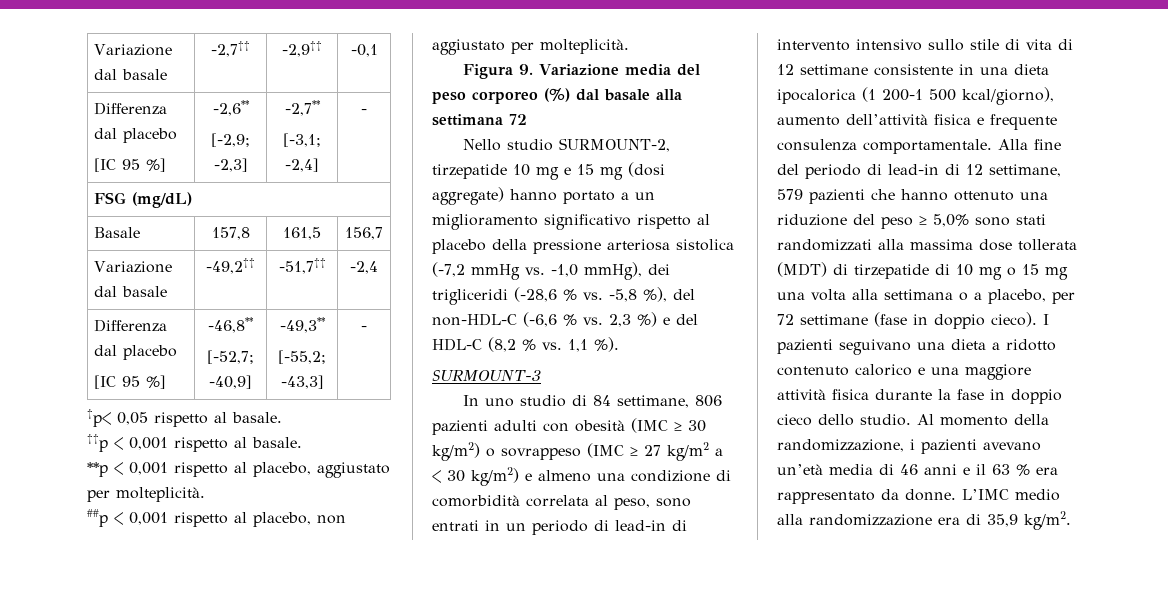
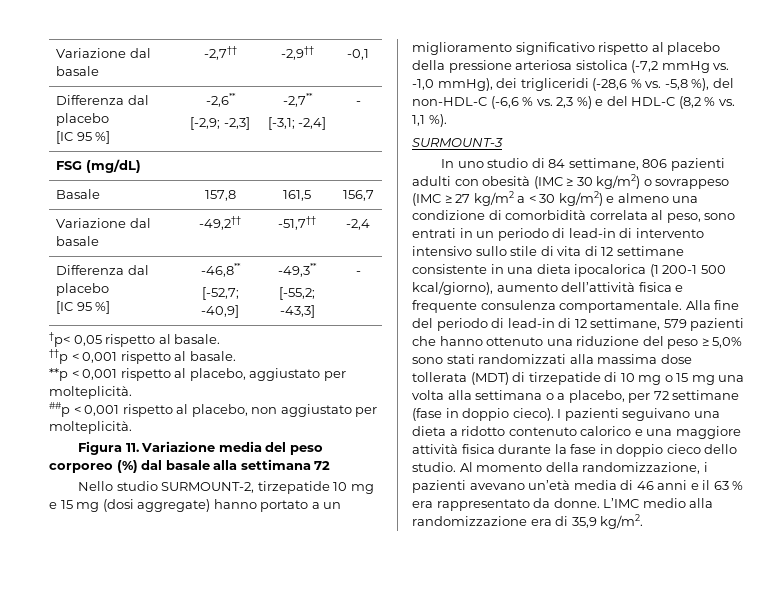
[518,64,533,75] 9. -> [125,443,139,452] 11.

